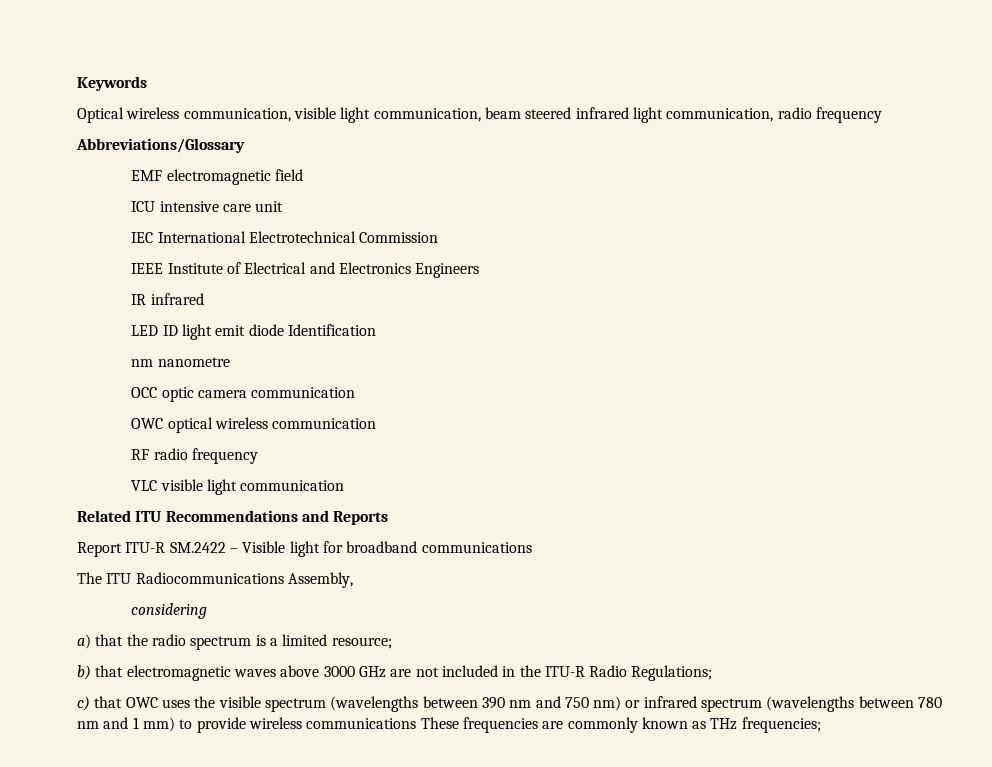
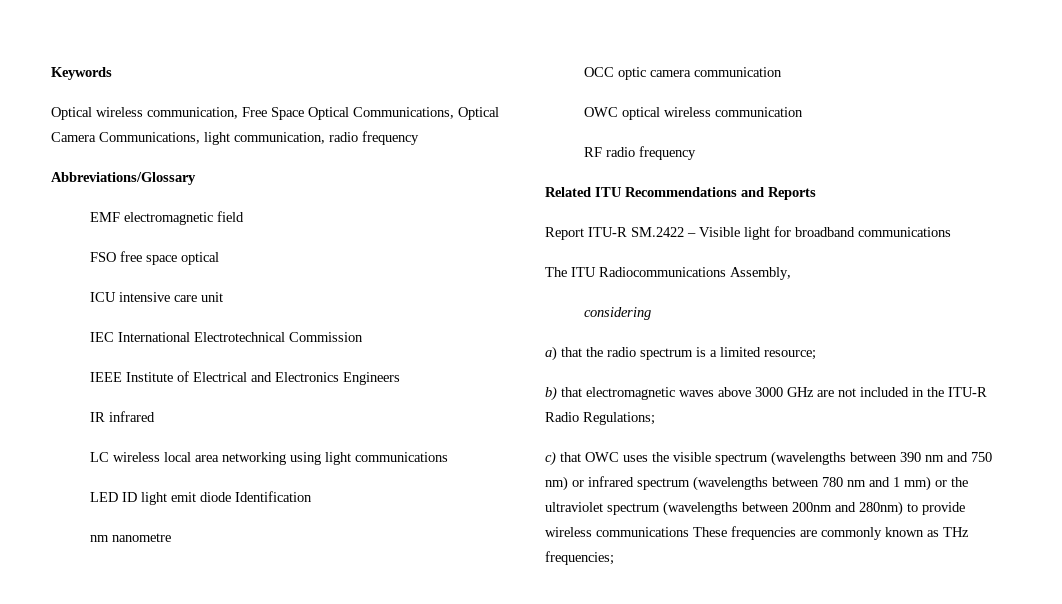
[293,107,629,123] visible light communication, beam steered infrared -> [242,107,499,120] [51,132,200,144] Free Space Optical Communications, Optical Camera Communications,
(303, 175) none -> [89,251,219,265] // FSO free space optical
(204, 299) none -> [89,452,448,465] // LC wireless local area networking using light communications
[131,479,345,495] // VLC visible light communication -> (696, 153) none
(175, 724) none -> [935,477,968,487] [545,501,903,516] or the ultraviolet spectrum (wavelengths between 200nm and 280nm)

